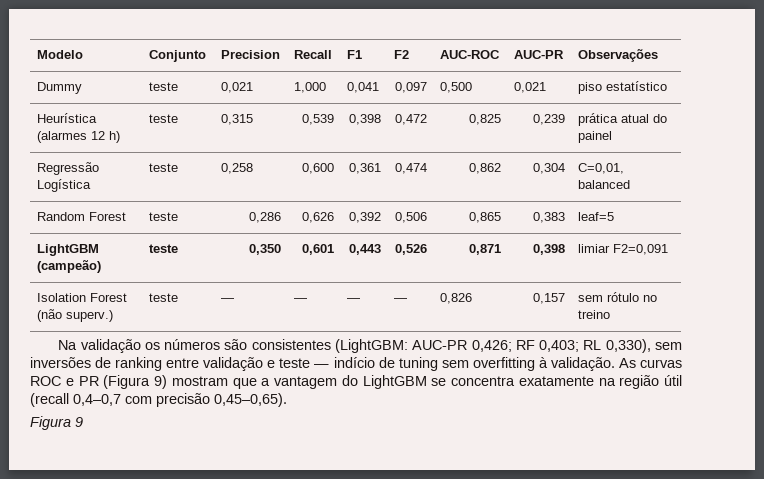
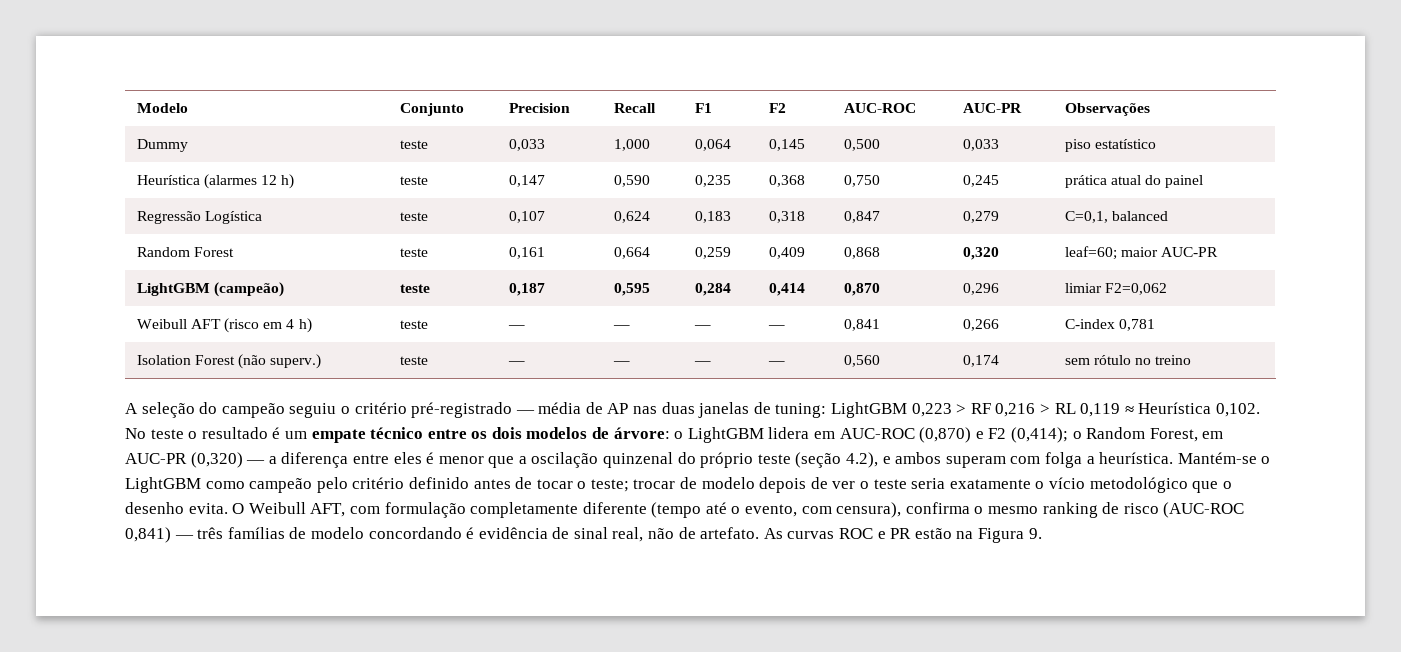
[220,82,253,93] 0,021 -> [508,139,545,151] 0,033
[346,82,379,93] [395,82,428,93] 0,041 | 0,097 -> [694,139,731,151] [768,139,805,151] 0,064 | 0,145
[513,82,546,93] 0,021 -> [962,139,999,151] 0,033
[220,114,253,125] [302,114,335,125] [349,114,382,125] [395,114,428,125] [469,114,502,125] [533,114,566,125] 0,315 | 0,539 | 0,398 | 0,472 | 0,825 | 0,239 -> [508,175,545,187] [613,175,650,187] [694,175,731,187] [768,175,805,187] [843,175,880,187] [962,175,999,187] 0,147 | 0,590 | 0,235 | 0,368 | 0,750 | 0,245
[220,163,253,174] [302,163,335,174] [349,163,382,174] [395,163,428,174] [469,163,502,174] [533,163,566,174] [577,163,624,174] [577,180,630,189] [36,212,126,221] [148,212,178,221] [249,212,282,223] [302,212,335,223] [349,212,382,223] [395,212,428,223] [469,212,502,223] [533,212,566,223] [577,212,614,221] [36,244,99,256] [36,260,101,273] [148,244,178,253] [249,244,282,255] [302,244,335,255] [349,244,382,255] [395,244,428,255] [469,244,502,255] [533,244,566,255] [577,244,668,255] 0,258 | 0,600 | 0,361 | 0,474 | 0,862 | 0,304 | C=0,01, balanced // Random Forest | teste | 0,286 | 0,626 | 0,392 | 0,506 | 0,865 | 0,383 | leaf=5 // LightGBM (campeão) | teste | 0,350 | 0,601 | 0,443 | 0,526 | 0,871 | 0,398 | limiar F2=0,091 -> [508,211,545,223] [613,211,650,223] [694,211,731,223] [768,211,805,223] [843,211,880,223] [962,211,999,223] [1064,211,1168,223] [136,247,234,257] [399,248,428,257] [508,247,545,259] [613,247,650,259] [694,247,731,259] [768,247,805,259] [843,247,880,259] [962,247,999,260] [1064,246,1218,260] [136,282,284,297] [399,284,430,293] [508,283,545,296] [613,283,650,296] [694,283,731,296] [768,283,805,296] [843,283,880,296] [962,283,999,295] [1064,283,1167,295] [136,318,312,333] [399,320,428,329] [507,325,525,329] [612,325,630,329] [693,325,711,329] [767,325,785,329] [843,319,880,331] [962,319,999,331] [1064,319,1155,331] 0,107 | 0,624 | 0,183 | 0,318 | 0,847 | 0,279 | C=0,1, balanced // Random Forest | teste | 0,161 | 0,664 | 0,259 | 0,409 | 0,868 | 0,320 | leaf=60; maior AUC-PR // LightGBM (campeão) | teste | 0,187 | 0,595 | 0,284 | 0,414 | 0,870 | 0,296 | limiar F2=0,062 // Weibull AFT (risco em 4 h) | teste | — | — | — | — | 0,841 | 0,266 | C-index 0,781
[439,293,472,304] [533,293,566,304] 0,826 | 0,157 -> [843,355,880,367] [962,355,999,367] 0,560 | 0,174
[58,339,682,353] [30,357,615,371] Na validação os números são consistentes (LightGBM: AUC-PR 0,426; RF 0,403; RL 0,330), sem inversões de ranking entre validação e teste — indício de tuning sem overfitting à validação. -> [125,402,1260,418] [125,427,1224,443] [125,452,1271,468] [125,477,1232,493] [125,502,1245,518] [125,527,760,543] A seleção do campeão seguiu o critério pré-registrado — média de AP nas duas janelas de tuning: LightGBM 0,223 > RF 0,216 > RL 0,119 ≈ Heurística 0,102. No teste o resultado é um empate técnico entre os dois modelos de árvore: o LightGBM lidera em AUC-ROC (0,870) e F2 (0,414); o Random Forest, em AUC-PR (0,320) — a diferença entre eles é menor que a oscilação quinzenal do próprio teste (seção 4.2), e ambos superam com folga a heurística. Mantém-se o LightGBM como campeão pelo critério definido antes de tocar o teste; trocar de modelo depois de ver o teste seria exatamente o vício metodológico que o desenho evita. O Weibull AFT, com formulação completamente diferente (tempo até o evento, com censura), confirma o mesmo ranking de risco (AUC-ROC 0,841) — três famílias de modelo concordando é evidência de sinal real, não de artefato.
[103,375,682,389] [30,393,287,407] [30,416,83,430] (Figura 9) mostram que a vantagem do LightGBM se concentra exatamente na região útil (recall 0,4–0,7 com precisão 0,45–0,65). // Figura 9 -> [914,528,1042,543] estão na Figura 9.

